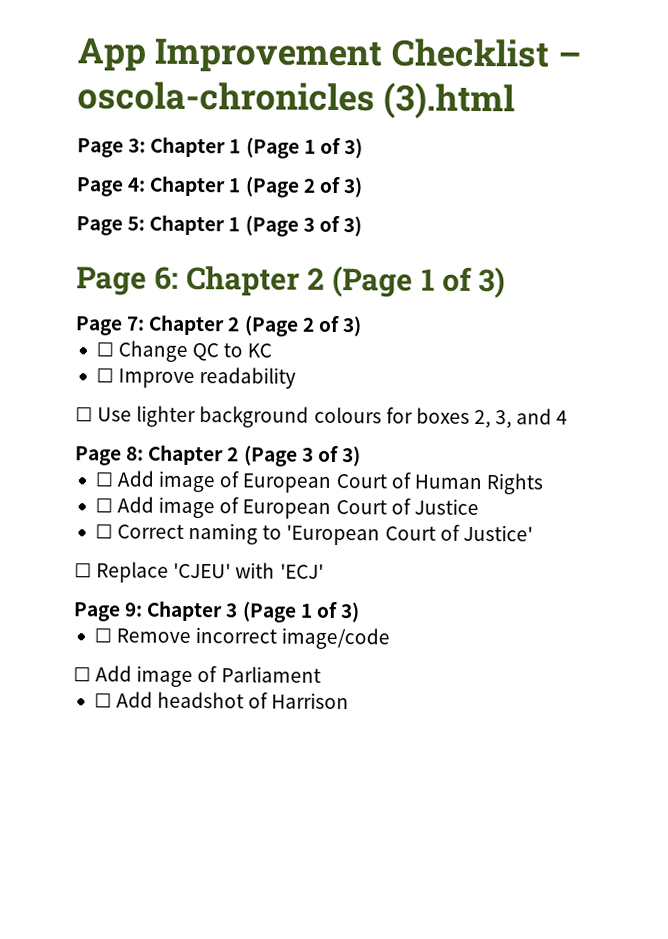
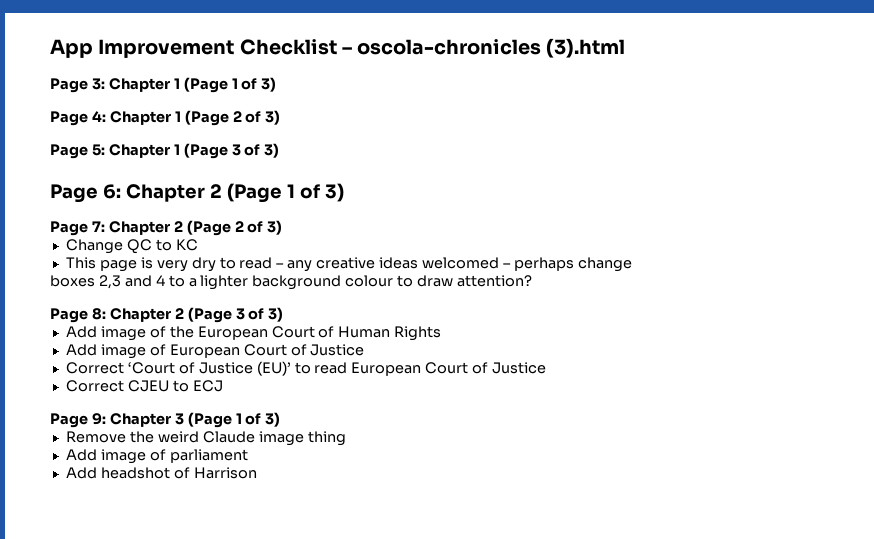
[95,342,114,357] ☐ -> (283, 227) none
[95,367,297,389] [75,405,569,429] ☐ Improve readability // ☐ Use lighter background colours for boxes 2, 3, and 4 -> [65,257,632,272] [50,275,533,290] This page is very dry to read – any creative ideas welcomed – perhaps change // boxes 2,3 and 4 to a lighter background colour to draw attention?
[94,470,240,493] ☐ Add image of -> [65,326,194,341] Add image of the
[94,498,113,513] ☐ -> (442, 333) none
[94,522,533,546] [74,561,324,583] ☐ Correct naming to 'European Court of Justice' // ☐ Replace 'CJEU' with 'ECJ' -> [65,361,547,376] [65,380,223,392] Correct ‘Court of Justice (EU)’ to read European Court of Justice // Correct CJEU to ECJ
[93,627,391,650] [73,665,321,688] [93,693,112,708] ☐ Remove incorrect image/code // ☐ Add image of Parliament // ☐ -> [65,431,346,446] [65,449,248,464] Remove the weird Claude image thing // Add image of parliament //

